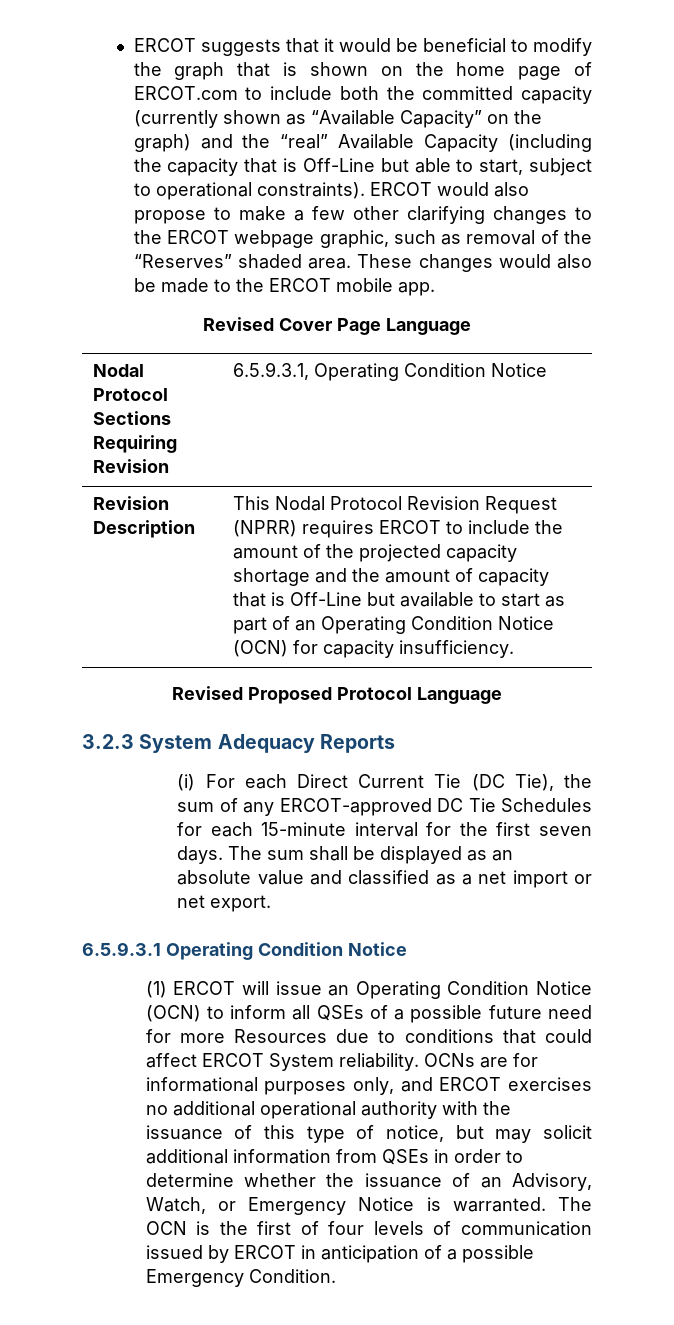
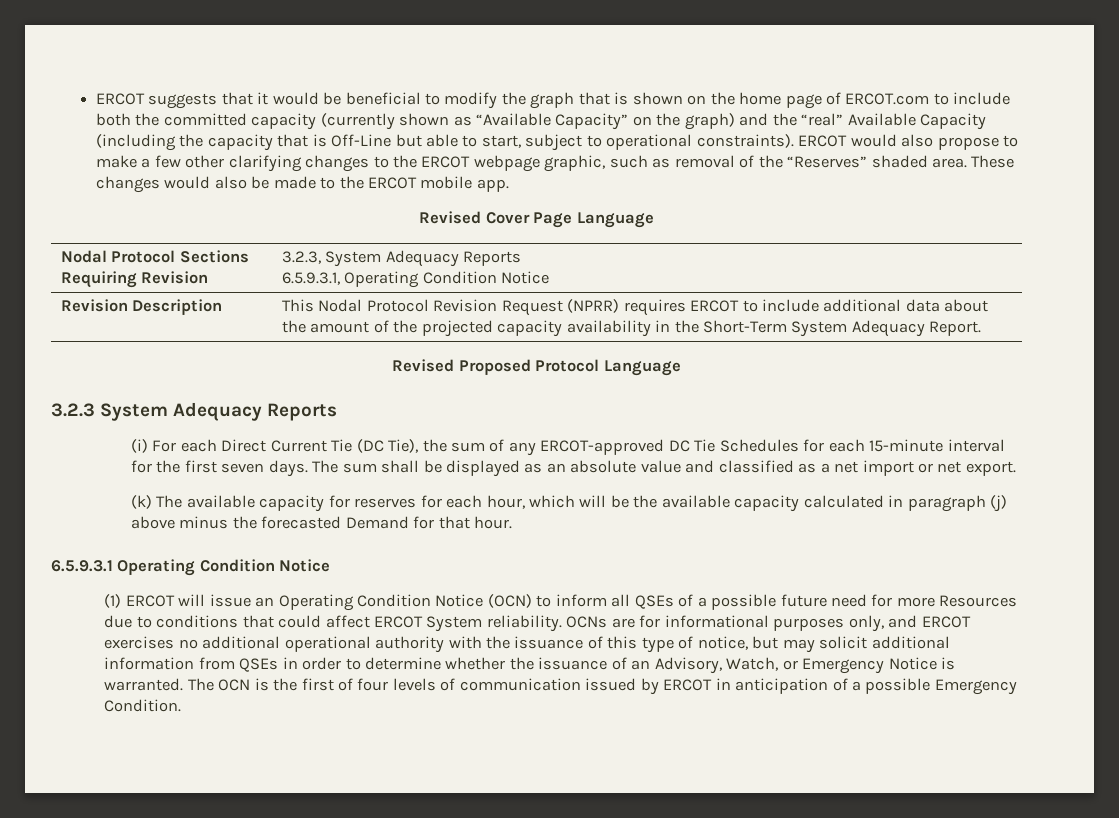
(170, 466) none -> [281,250,522,267] 3.2.3, System Adequacy Reports //
(531, 527) none -> [823,299,989,312] additional data about
[233,568,550,586] [233,592,566,607] [233,616,555,634] [233,640,515,658] shortage and the amount of capacity that is Off-Line but available to start as part of an Operating Condition Notice (OCN) for capacity insufficiency. -> [566,320,982,337] availability in the Short-Term System Adequacy Report.
(272, 903) none -> [130,495,1008,512] [130,516,513,529] // (k) The available capacity for reserves for each hour, which will be the available capacity calculated in paragraph (j) above minus the forecasted Demand for that hour.

